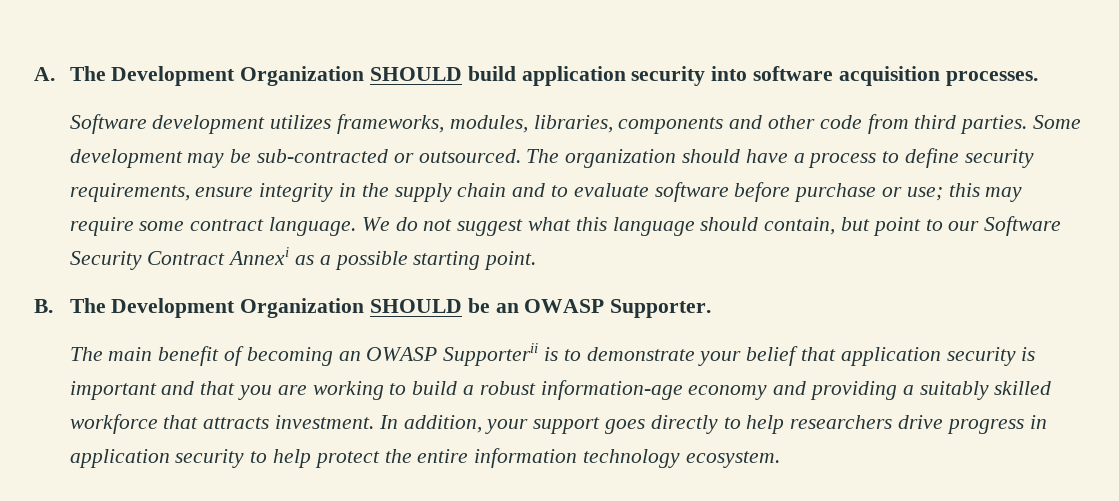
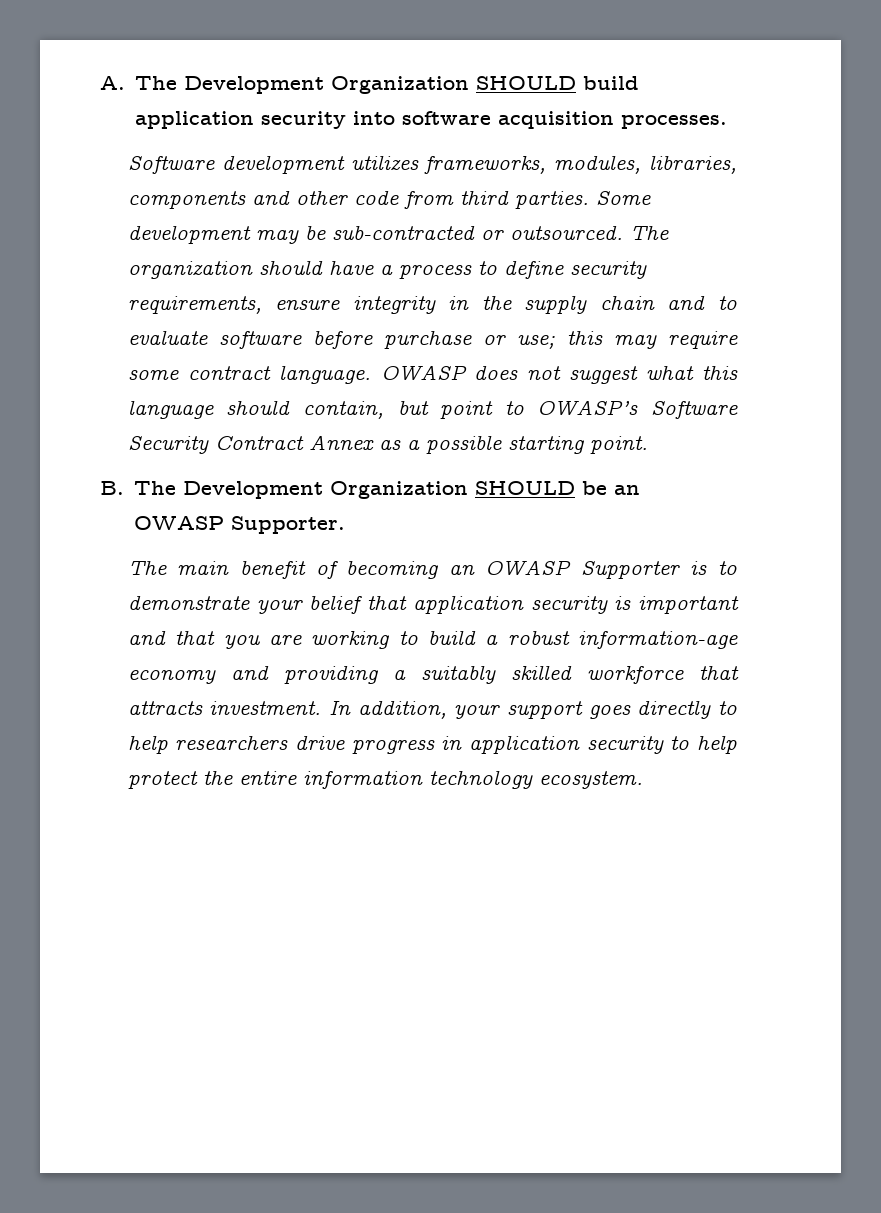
[361,217,418,231] We do -> [380,365,519,380] OWASP does
[948,221,980,231] our -> [537,400,639,415] OWASP’s
[228,247,290,265] Annexi -> [308,435,374,451] Annex
[443,343,539,366] Supporterii -> [580,561,680,579] Supporter

